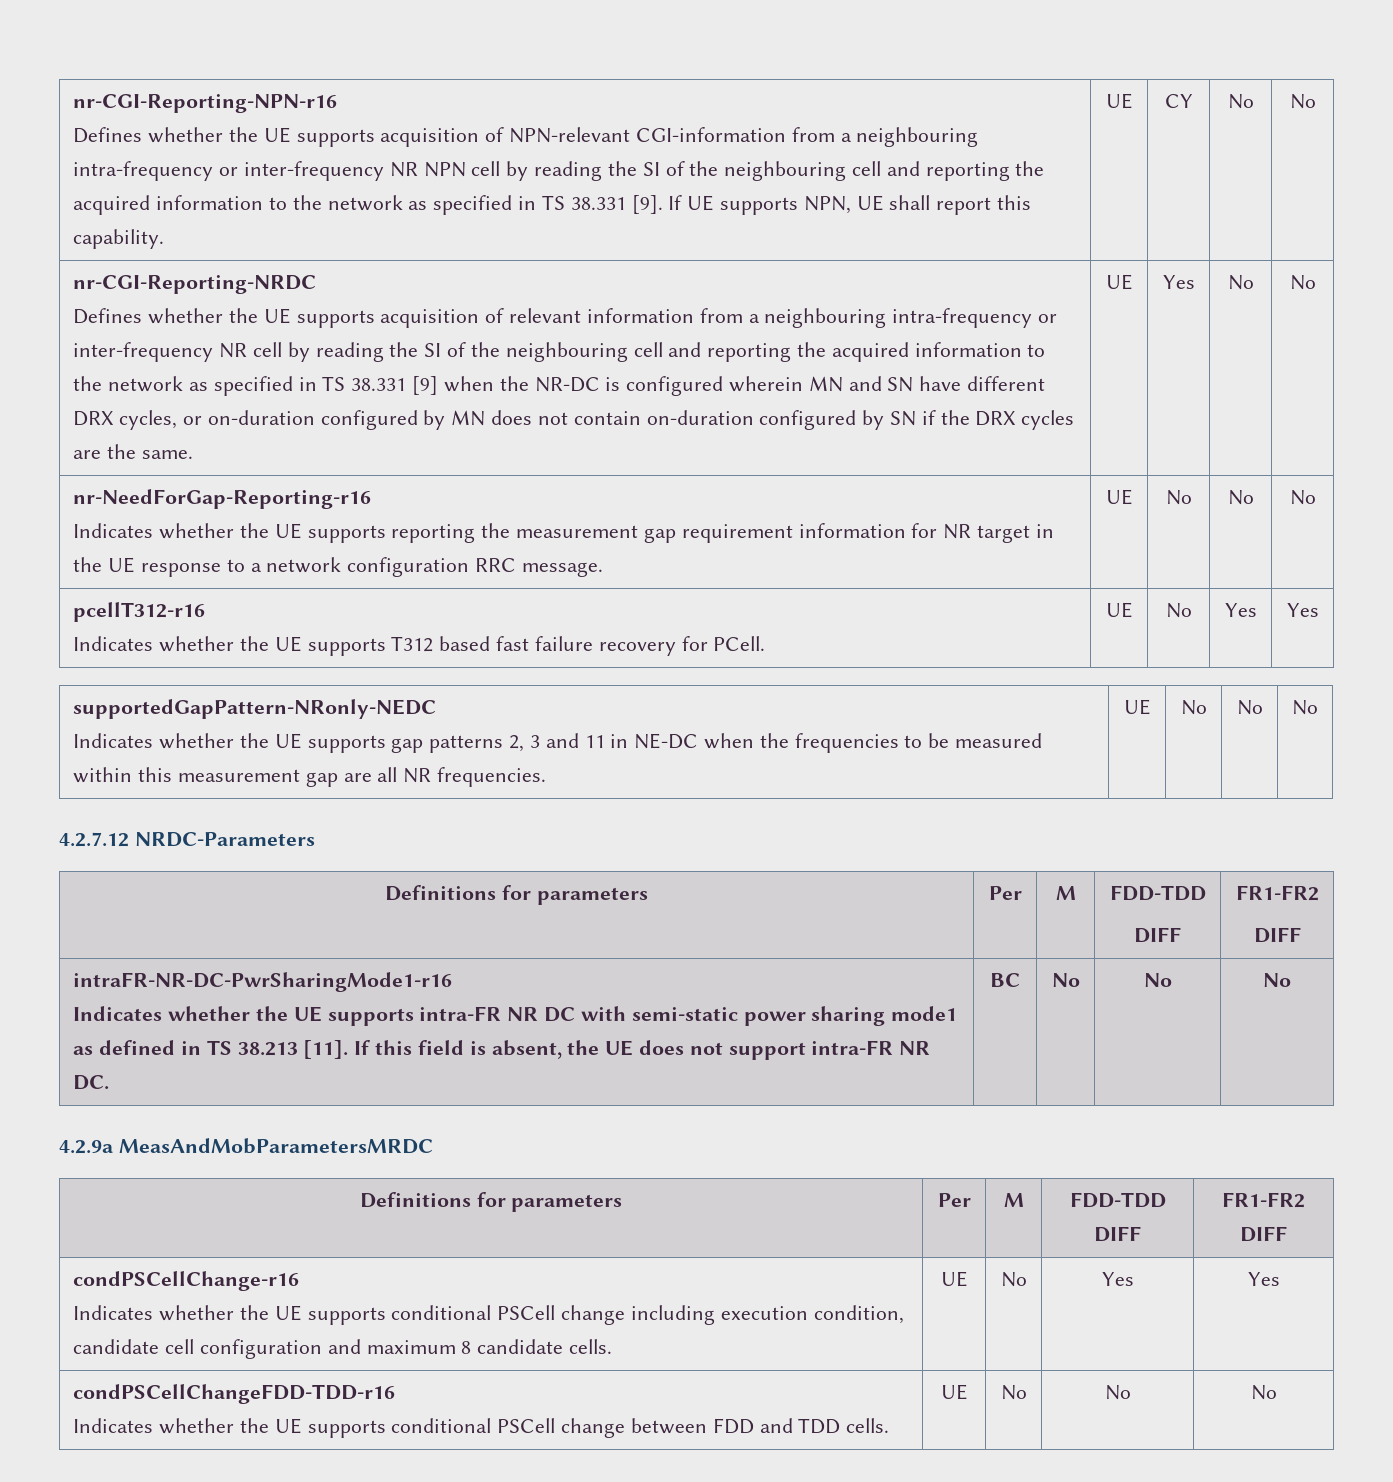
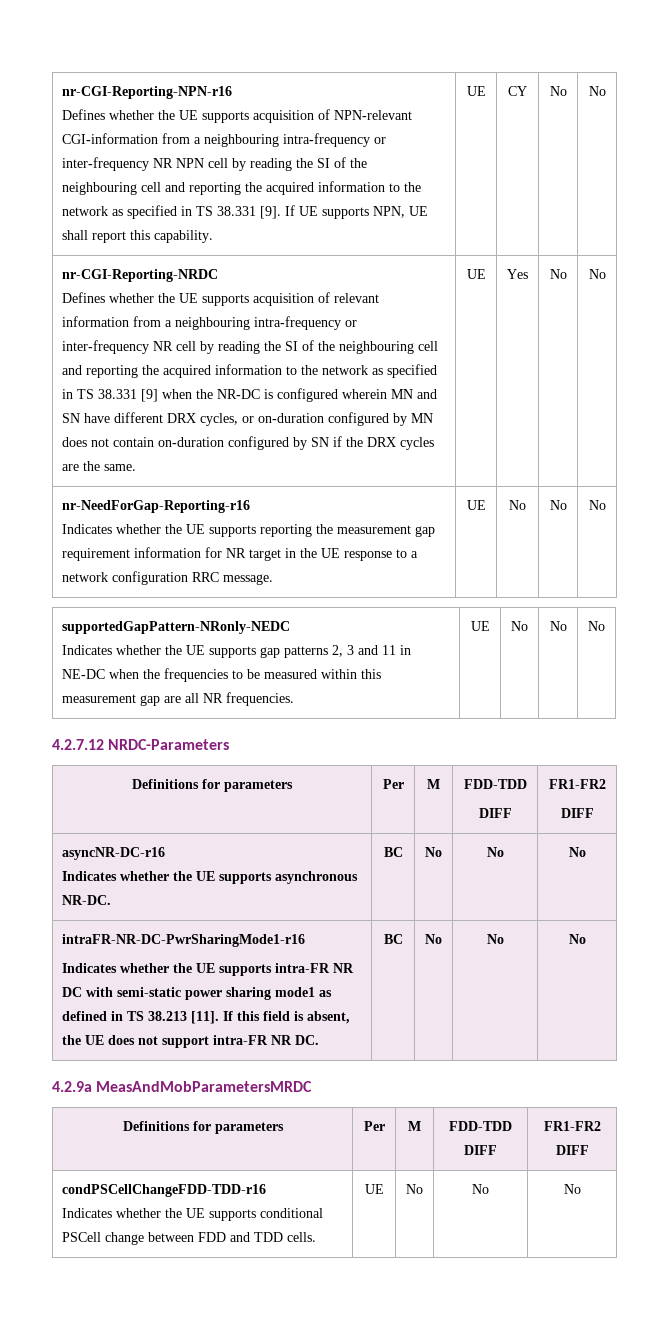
[73,602,206,622] [73,636,766,656] [1105,602,1133,618] [1165,603,1192,618] [1224,603,1257,617] [1286,603,1319,617] // pcellT312-r16 // Indicates whether the UE supports T312 based fast failure recovery for PCell. | UE | No | Yes | Yes -> (606, 505) none
(1301, 935) none -> [62,847,166,860] [62,871,359,884] [62,895,112,905] [383,847,403,857] [425,847,442,857] [486,847,504,857] [568,847,586,857] // asyncNR-DC-r16 // Indicates whether the UE supports asynchronous NR-DC. | BC | No | No | No
[73,1271,300,1291] [73,1305,904,1325] [73,1339,613,1359] [940,1271,968,1287] [1000,1272,1027,1287] [1101,1272,1134,1286] [1247,1272,1280,1286] // condPSCellChange-r16 // Indicates whether the UE supports conditional PSCell change including execution condition, candidate cell configuration and maximum 8 candidate cells. | UE | No | Yes | Yes -> (589, 1150) none

